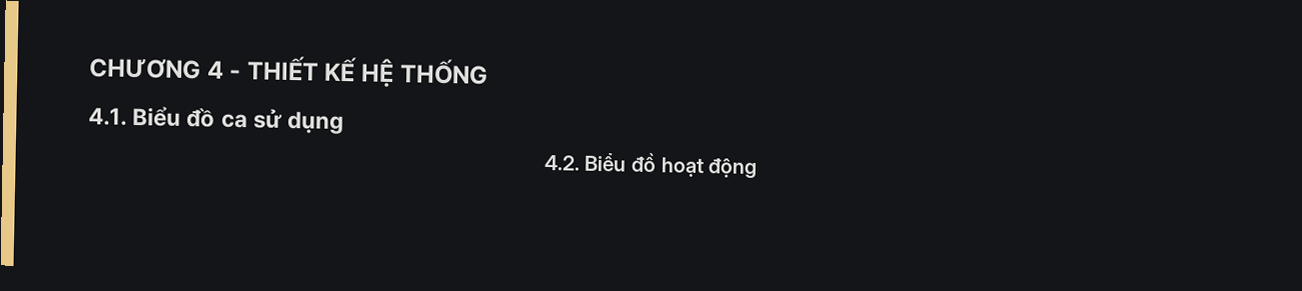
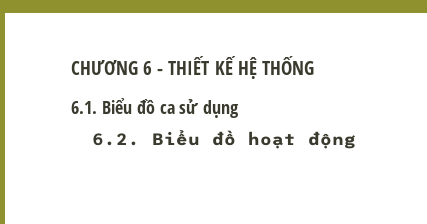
[206,60,224,79] 4 -> [143,61,153,75] 6
[88,107,127,126] 4.1. -> [71,101,97,114] 6.1.
[543,154,580,171] 4.2. -> [91,133,140,146] 6.2.

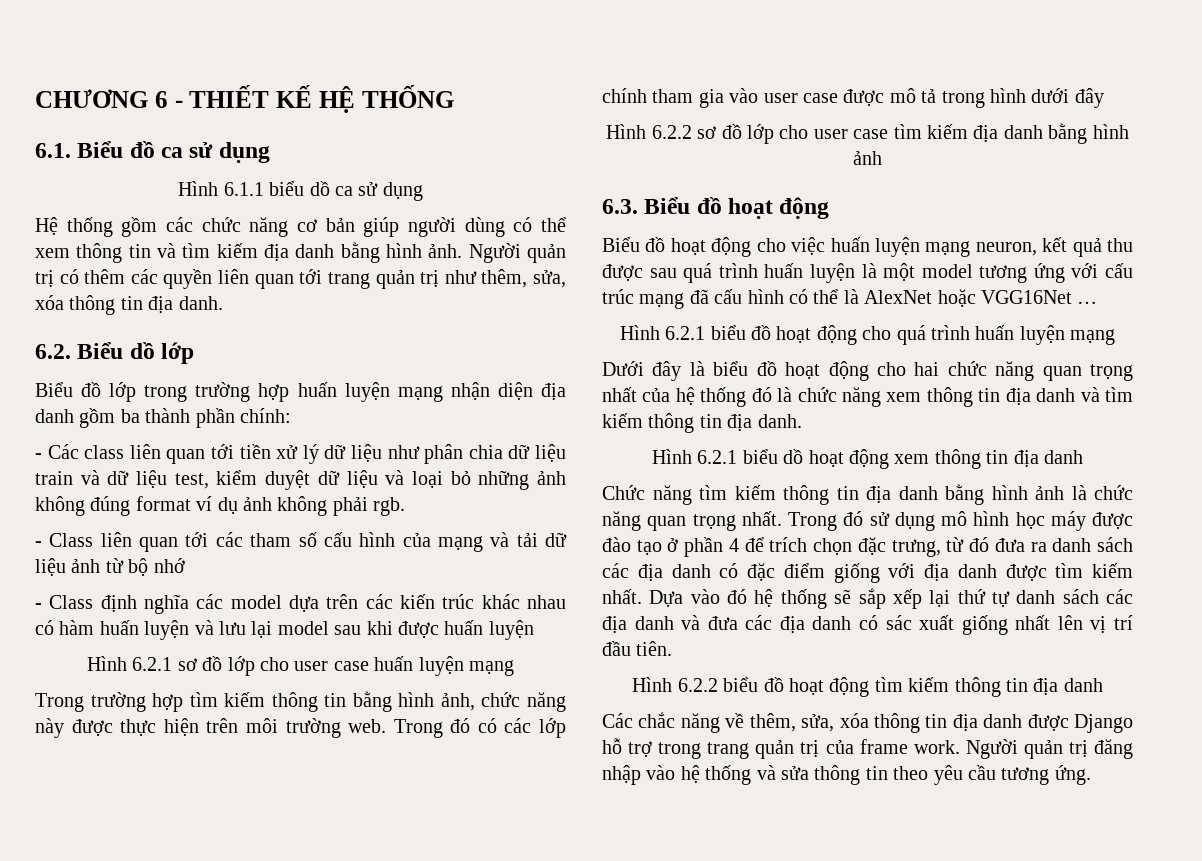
[91,130,356,149] 6.2. Biểu đồ hoạt động -> [178,181,423,201] [35,217,567,237] [35,242,566,263] [35,269,567,289] [35,295,223,315] [35,342,195,364] [35,382,567,402] [35,408,291,428] [35,444,567,464] [35,470,566,490] [35,496,406,516] [35,532,567,552] [35,558,185,576] [35,594,566,614] [35,620,534,640] [87,656,514,676] [35,691,567,712] [35,718,566,738] [602,88,1104,108] [606,123,1129,144] [853,151,882,165] [602,197,830,219] [602,237,1133,257] [602,263,1133,283] [602,289,1098,309] [619,325,1116,345] [602,361,1134,381] [602,387,1133,407] [602,413,802,433] [652,449,1083,469] [602,484,1133,505] [602,511,1133,531] [602,537,1133,557] [602,563,1133,583] [602,588,1133,609] [602,615,1133,635] [602,641,673,656] [632,677,1103,697] [602,712,1133,733] [602,738,1133,759] [602,765,1091,785] Hình 6.1.1 biểu dồ ca sử dụng // Hệ thống gồm các chức năng cơ bản giúp người dùng có thể xem thông tin và tìm kiếm địa danh bằng hình ảnh. Người quản trị có thêm các quyền liên quan tới trang quản trị như thêm, sửa, xóa thông tin địa danh. // 6.2. Biểu dồ lớp // Biểu đồ lớp trong trường hợp huấn luyện mạng nhận diện địa danh gồm ba thành phần chính: // - Các class liên quan tới tiền xử lý dữ liệu như phân chia dữ liệu train và dữ liệu test, kiểm duyệt dữ liệu và loại bỏ những ảnh không đúng format ví dụ ảnh không phải rgb. // - Class liên quan tới các tham số cấu hình của mạng và tải dữ liệu ảnh từ bộ nhớ // - Class định nghĩa các model dựa trên các kiến trúc khác nhau có hàm huấn luyện và lưu lại model sau khi được huấn luyện // Hình 6.2.1 sơ đồ lớp cho user case huấn luyện mạng // Trong trường hợp tìm kiếm thông tin bằng hình ảnh, chức năng này được thực hiện trên môi trường web. Trong đó có các lớp chính tham gia vào user case được mô tả trong hình dưới đây // Hình 6.2.2 sơ đồ lớp cho user case tìm kiếm địa danh bằng hình ảnh // 6.3. Biểu đồ hoạt động // Biểu đồ hoạt động cho việc huấn luyện mạng neuron, kết quả thu được sau quá trình huấn luyện là một model tương ứng với cấu trúc mạng đã cấu hình có thể là AlexNet hoặc VGG16Net … // Hình 6.2.1 biểu đồ hoạt động cho quá trình huấn luyện mạng // Dưới đây là biểu đồ hoạt động cho hai chức năng quan trọng nhất của hệ thống đó là chức năng xem thông tin địa danh và tìm kiếm thông tin địa danh. // Hình 6.2.1 biểu dồ hoạt động xem thông tin địa danh // Chức năng tìm kiếm thông tin địa danh bằng hình ảnh là chức năng quan trọng nhất. Trong đó sử dụng mô hình học máy được đào tạo ở phần 4 để trích chọn đặc trưng, từ đó đưa ra danh sách các địa danh có đặc điểm giống với địa danh được tìm kiếm nhất. Dựa vào đó hệ thống sẽ sắp xếp lại thứ tự danh sách các địa danh và đưa các địa danh có sác xuất giống nhất lên vị trí đầu tiên. // Hình 6.2.2 biểu đồ hoạt động tìm kiếm thông tin địa danh // Các chắc năng về thêm, sửa, xóa thông tin địa danh được Django hỗ trợ trong trang quản trị của frame work. Người quản trị đăng nhập vào hệ thống và sửa thông tin theo yêu cầu tương ứng.

